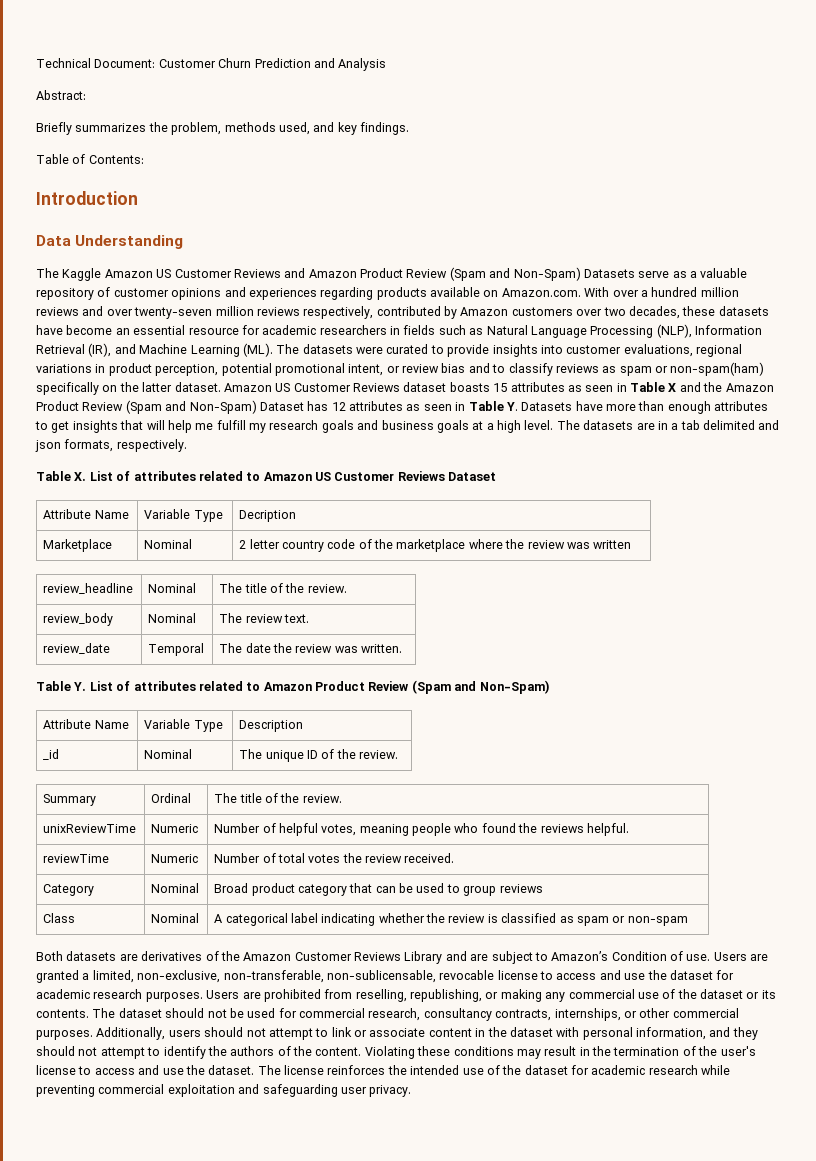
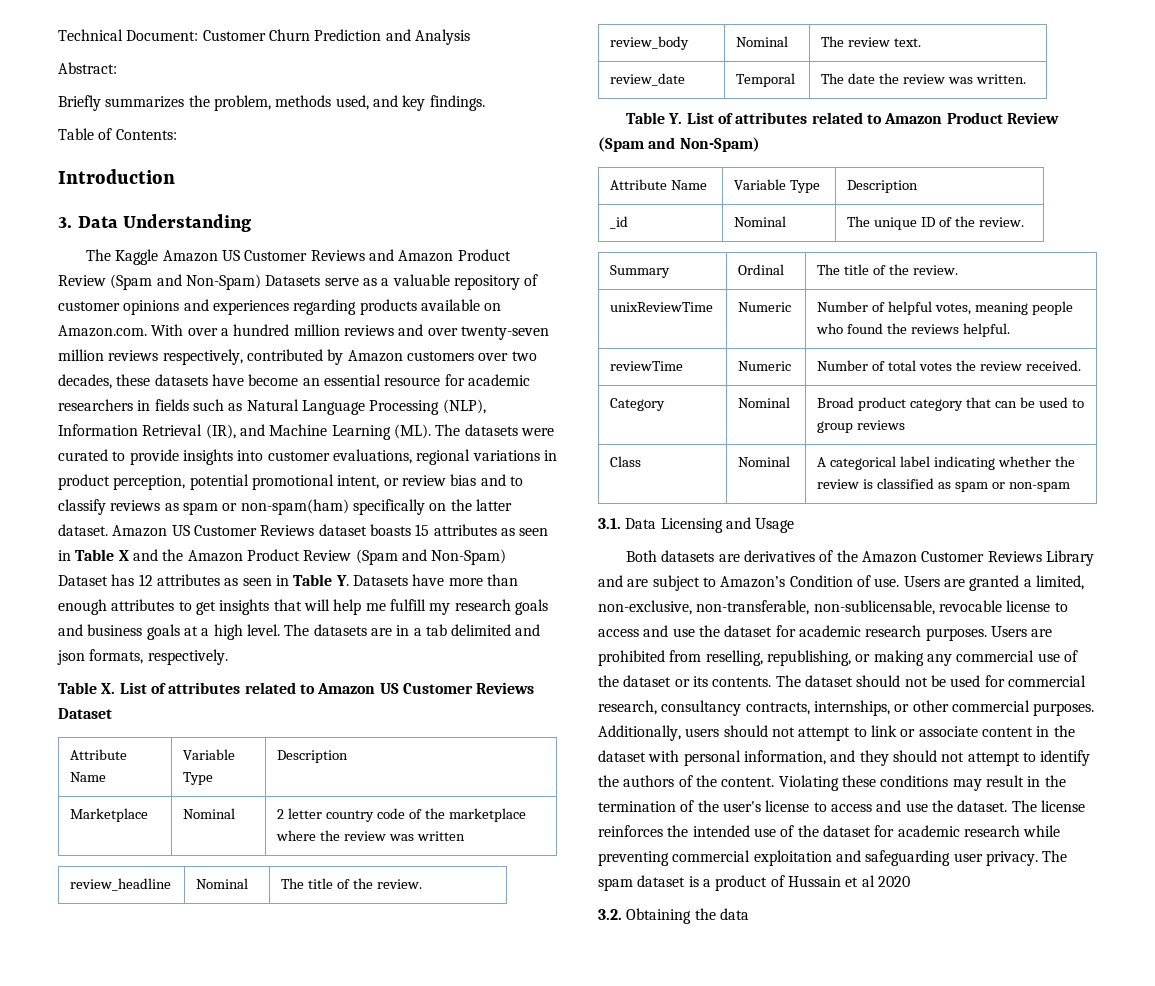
(138, 198) none -> [58,217,72,228] 3.
[239,510,297,522] Decription -> [277,750,349,763] Description
(688, 921) none -> [598,517,795,533] // 3.1. Data Licensing and Usage
(412, 1091) none -> [1042,850,1068,862] [598,875,910,891] [598,908,749,924] The spam dataset is a product of Hussain et al 2020 // 3.2. Obtaining the data

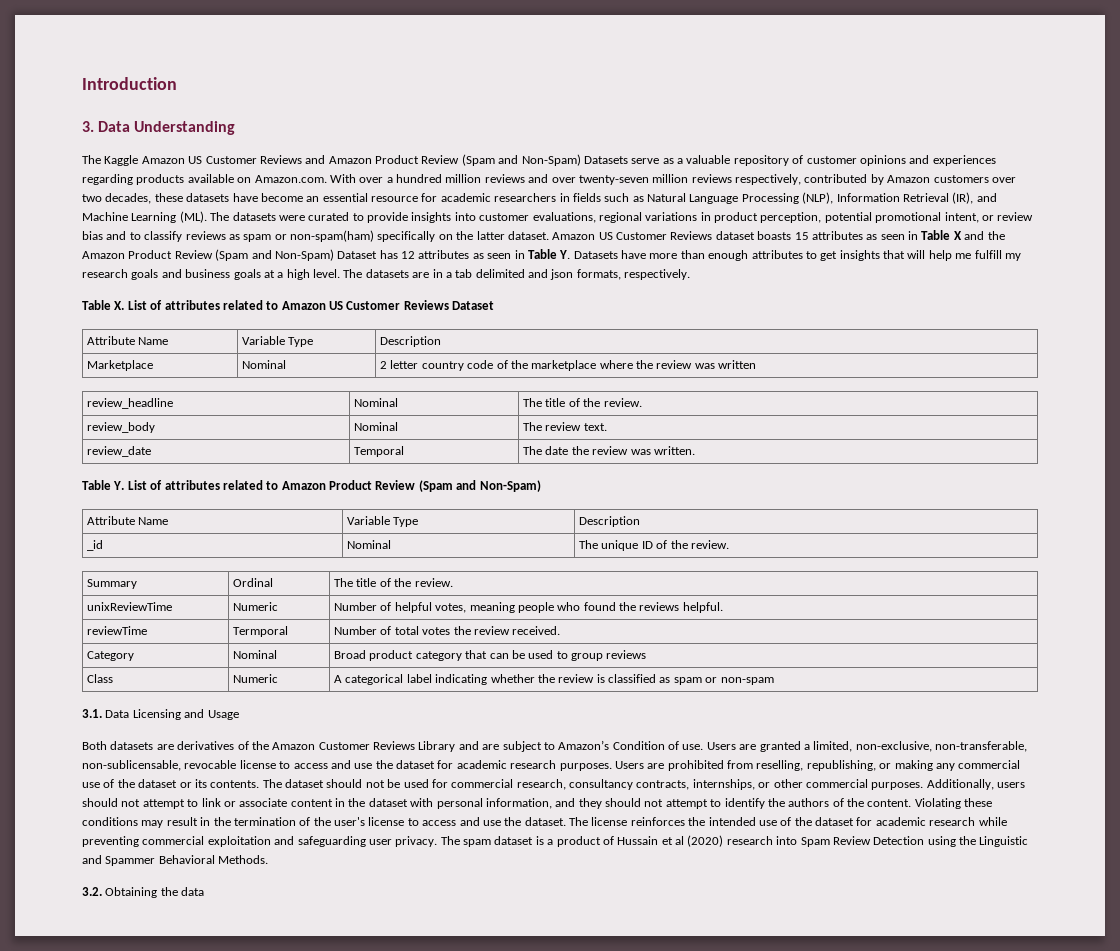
[58,29,470,45] [58,62,117,74] [58,95,485,111] [58,128,177,140] Technical Document: Customer Churn Prediction and Analysis // Abstract: // Briefly summarizes the problem, methods used, and key findings. // Table of Contents: // -> (82, 83) none
[738,361,792,371] Numeric -> [233,626,289,637] Termporal
[738,456,791,467] Nominal -> [233,674,279,683] Numeric
[877,876,910,887] 2020 -> [687,835,1029,847] [82,855,269,866] (2020) research into Spam Review Detection using the Linguistic and Spammer Behavioral Methods.

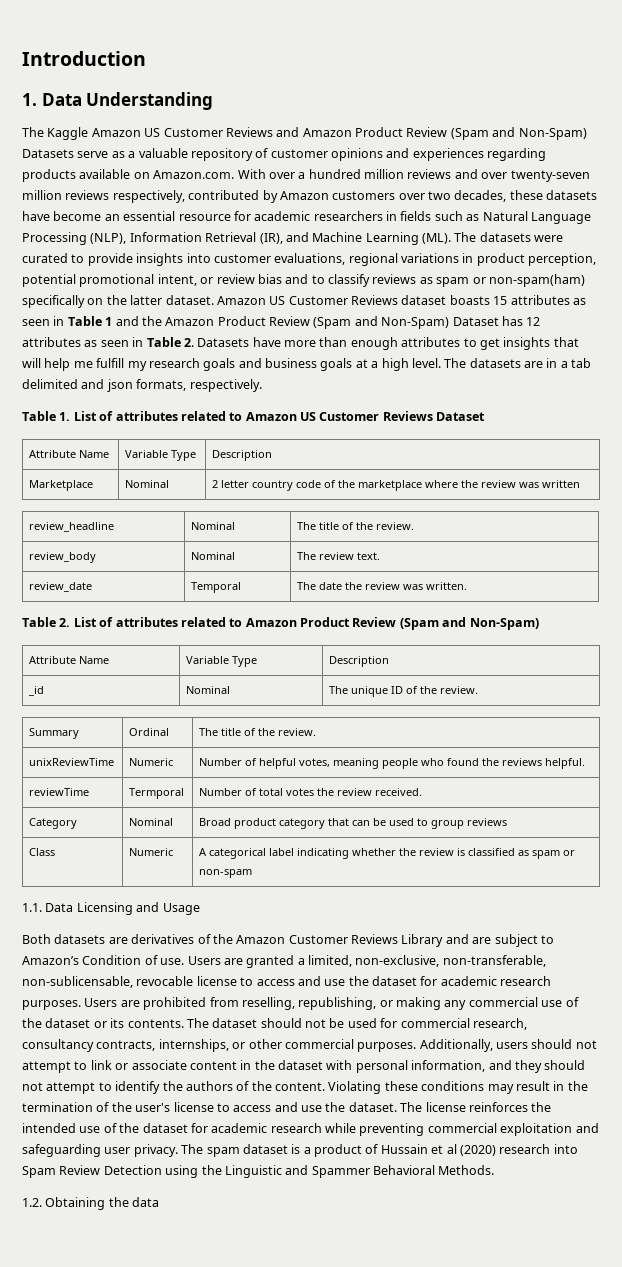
[82,121,94,132] 3. -> [22,93,37,106] 1.
[953,231,962,240] X -> [105,317,113,326] 1
[559,250,571,259] Y. -> [183,338,194,347] 2.
[114,301,125,310] X. -> [59,412,71,421] 1.
[113,481,125,490] Y. -> [59,618,71,627] 2.
[82,709,102,718] 3.1. -> [22,903,42,912] 1.1.
[82,887,102,896] 3.2. -> [22,1198,42,1207] 1.2.

